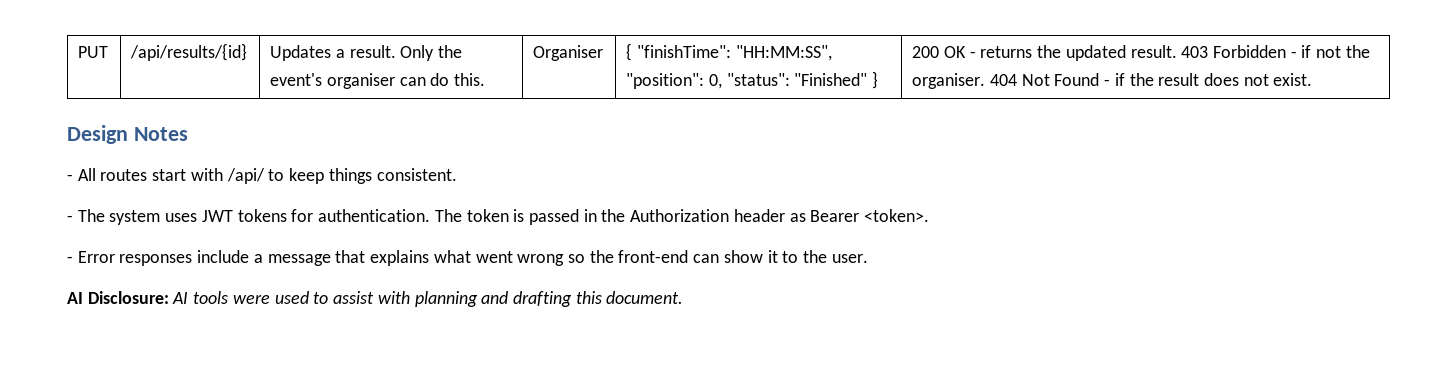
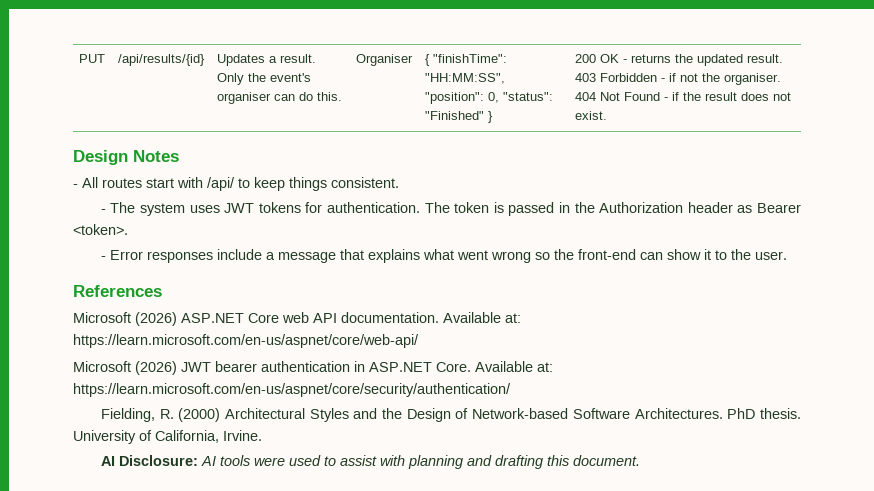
(868, 258) none -> [73,285,162,297] [73,312,521,326] [73,334,419,348] [73,361,553,375] [73,383,511,397] [100,408,802,422] [73,430,262,444] // References // Microsoft (2026) ASP.NET Core web API documentation. Available at: https://learn.microsoft.com/en-us/aspnet/core/web-api/ // Microsoft (2026) JWT bearer authentication in ASP.NET Core. Available at: https://learn.microsoft.com/en-us/aspnet/core/security/authentication/ // Fielding, R. (2000) Architectural Styles and the Design of Network-based Software Architectures. PhD thesis. University of California, Irvine.

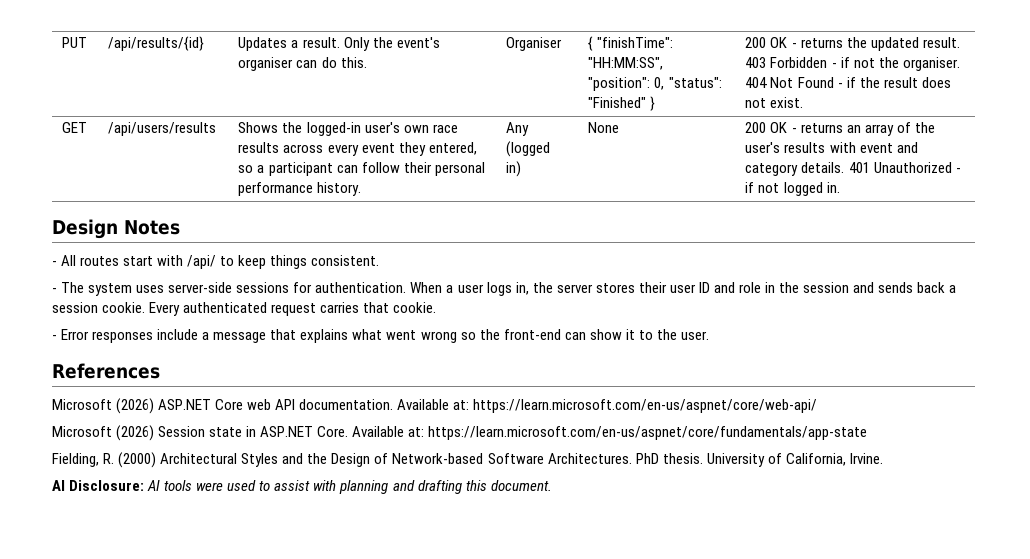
(608, 115) none -> [62,122,88,133] [108,122,217,136] [238,122,458,136] [238,142,477,156] [238,162,485,176] [238,182,362,196] [506,122,530,136] [506,141,551,157] [506,161,522,177] [588,122,620,133] [745,122,935,136] [745,142,918,153] [745,162,961,176] [745,182,840,196] // GET | /api/users/results | Shows the logged-in user's own race results across every event they entered, so a participant can follow their personal performance history. | Any (logged in) | None | 200 OK - returns an array of the user's results with event and category details. 401 Unauthorized - if not logged in.
[224,202,802,216] [73,224,128,235] JWT tokens for authentication. The token is passed in the Authorization header as Bearer <token>. -> [168,282,957,296] [52,302,437,316] server-side sessions for authentication. When a user logs in, the server stores their user ID and role in the session and sends back a session cookie. Every authenticated request carries that cookie.
[181,361,350,372] JWT bearer authentication -> [158,426,243,437] Session state
[73,383,511,397] https://learn.microsoft.com/en-us/aspnet/core/security/authentication/ -> [428,426,868,440] https://learn.microsoft.com/en-us/aspnet/core/fundamentals/app-state

